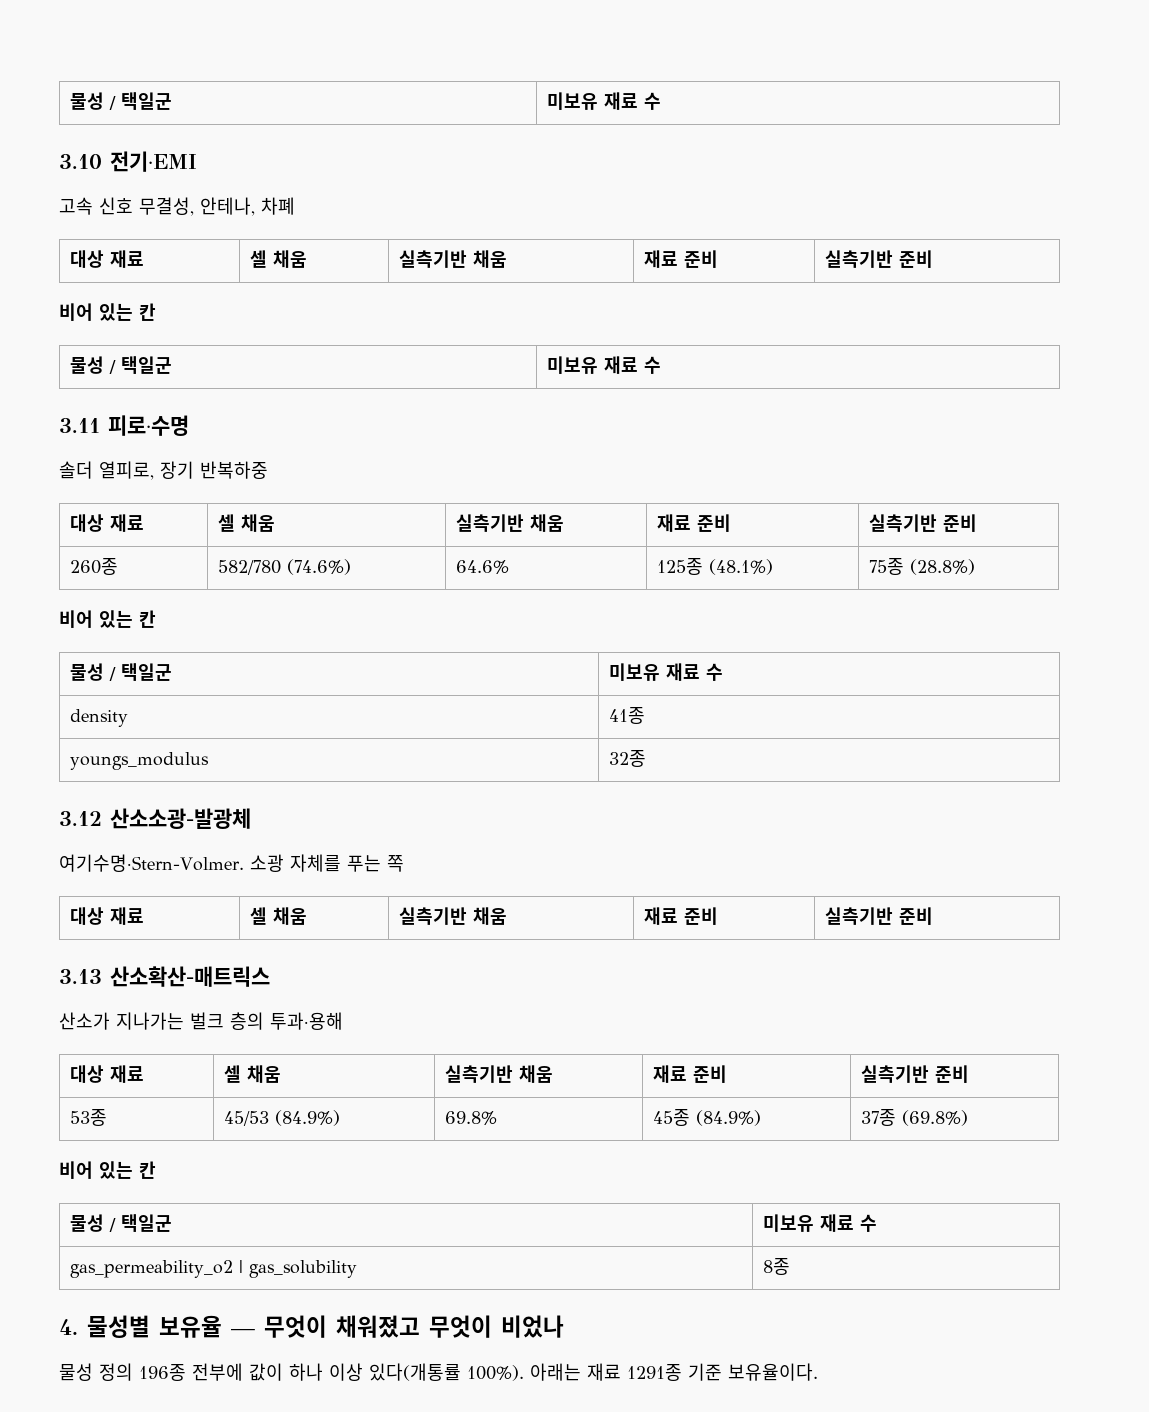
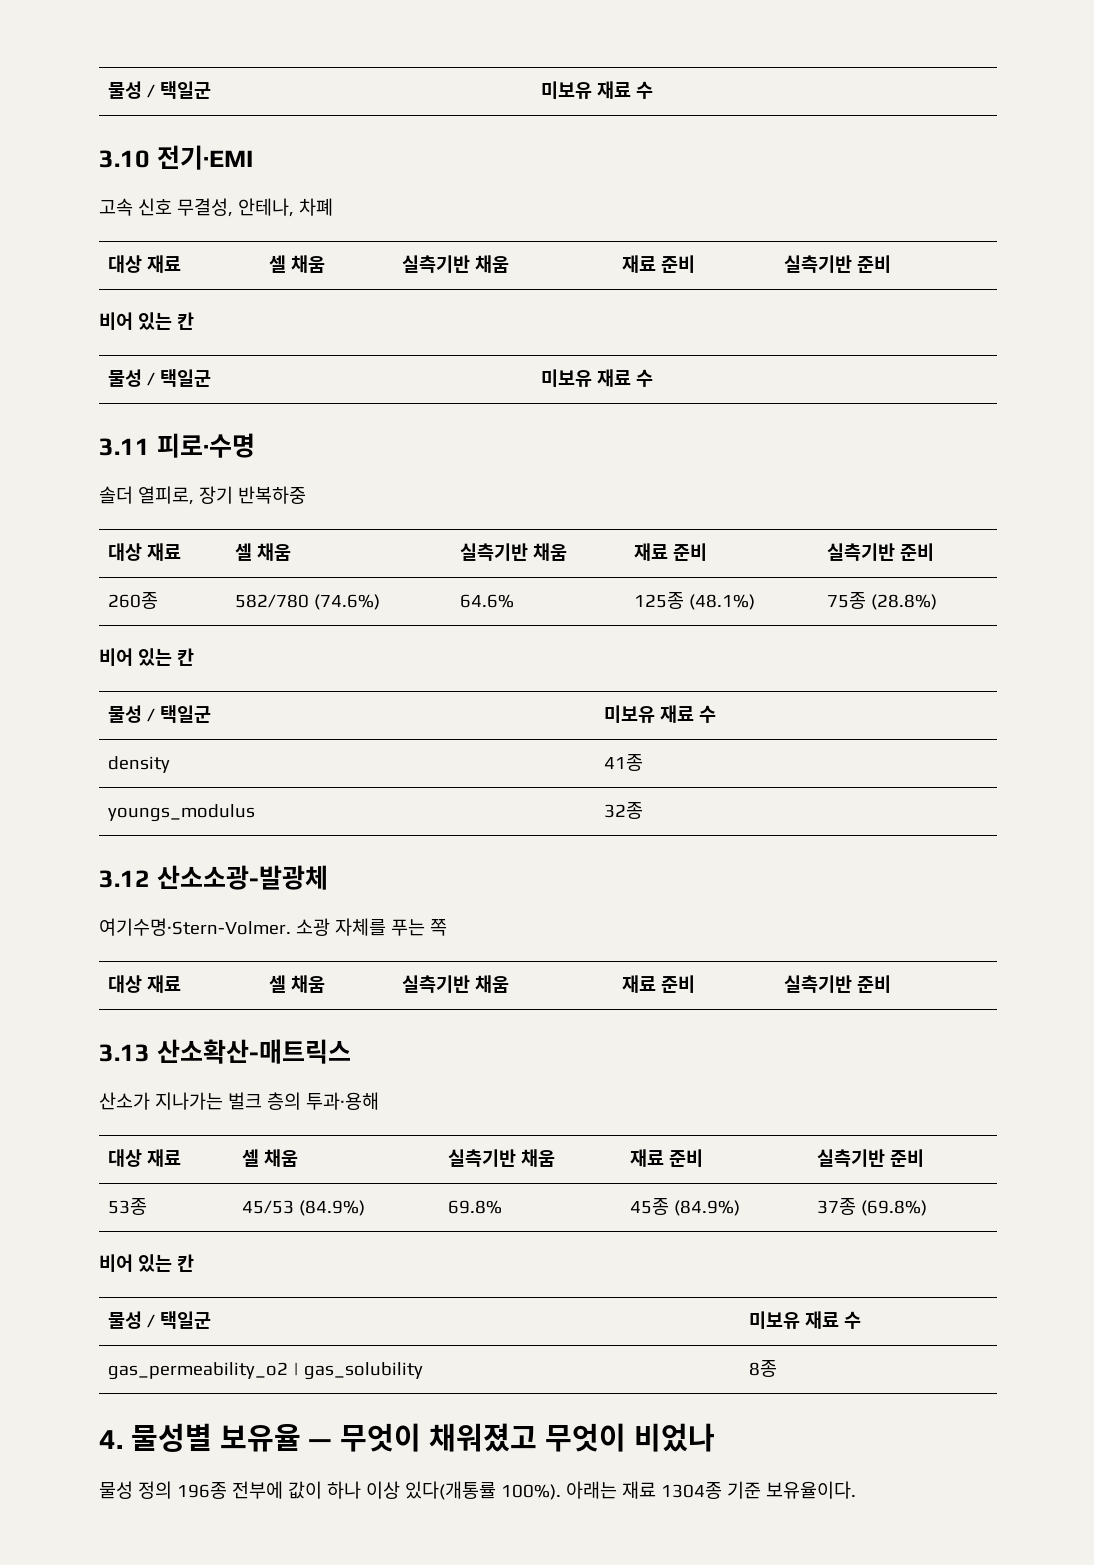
[627,1364,682,1381] 1291종 -> [660,1482,722,1499] 1304종

